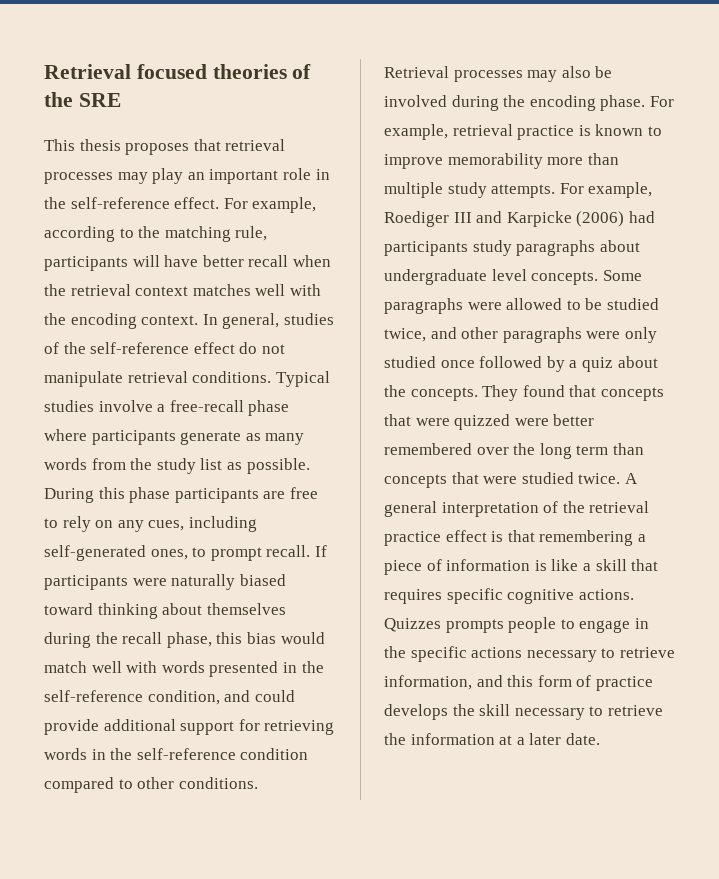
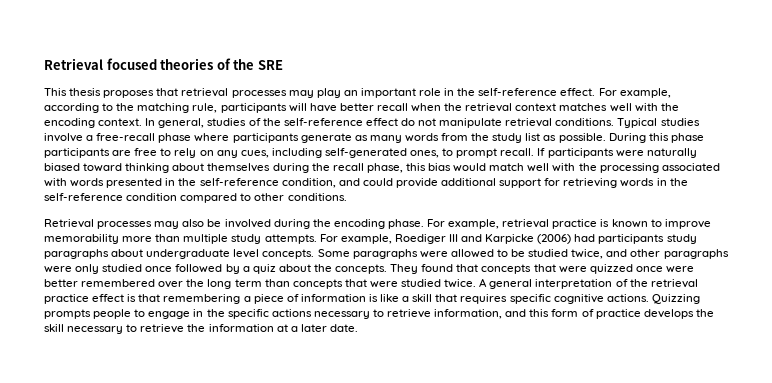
(158, 667) none -> [578,163,720,173] [44,178,67,187] the processing associated with
(511, 422) none -> [635,266,663,272] once
[384,618,441,632] Quizzes -> [651,294,700,304] Quizzing

